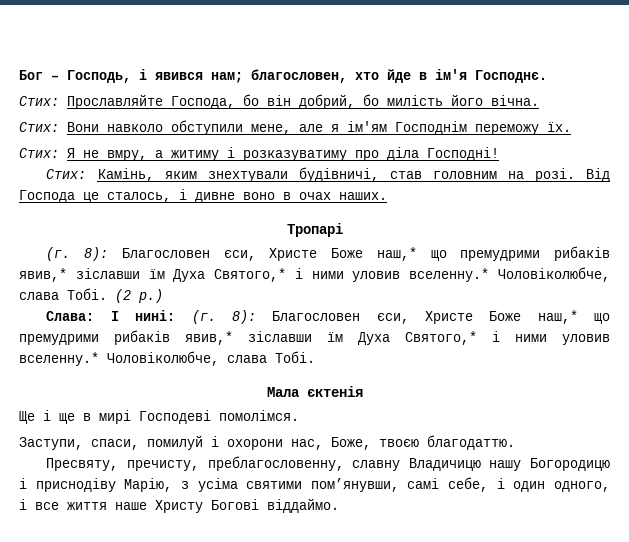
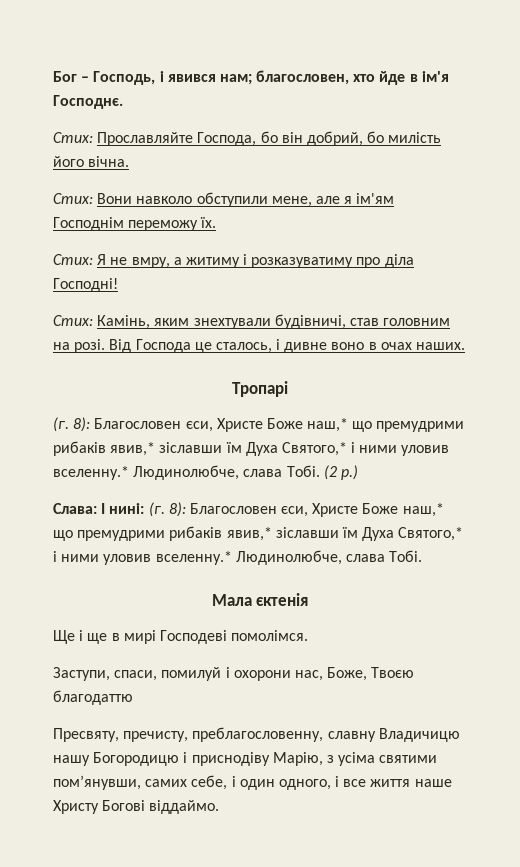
[497,267,610,282] Чоловіколюбче, -> [133,465,240,480] Людинолюбче,
[107,351,219,366] Чоловіколюбче, -> [235,550,342,565] Людинолюбче,
[379,435,515,450] твоєю благодаттю. -> [371,667,415,678] [53,690,133,705] Твоєю благодаттю
[407,478,440,489] самі -> [145,779,188,787] самих

